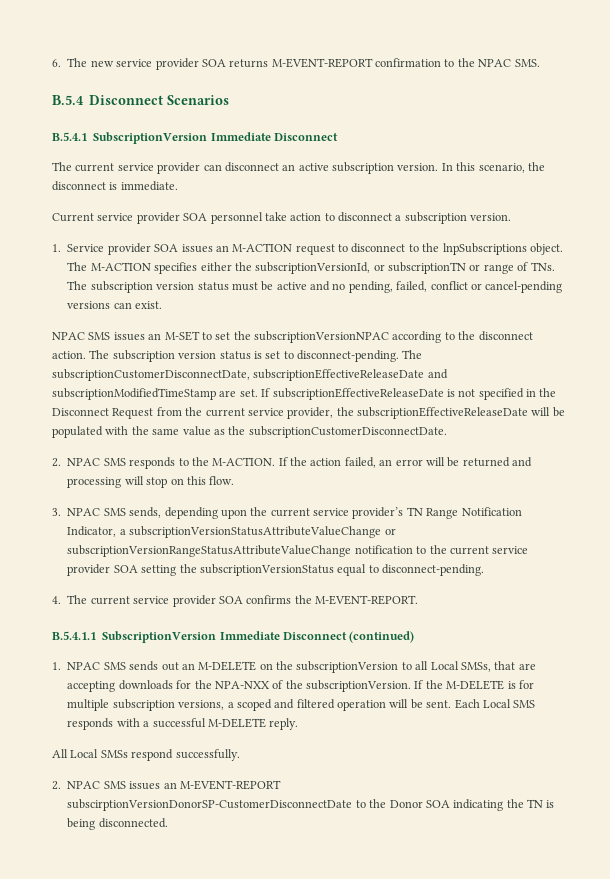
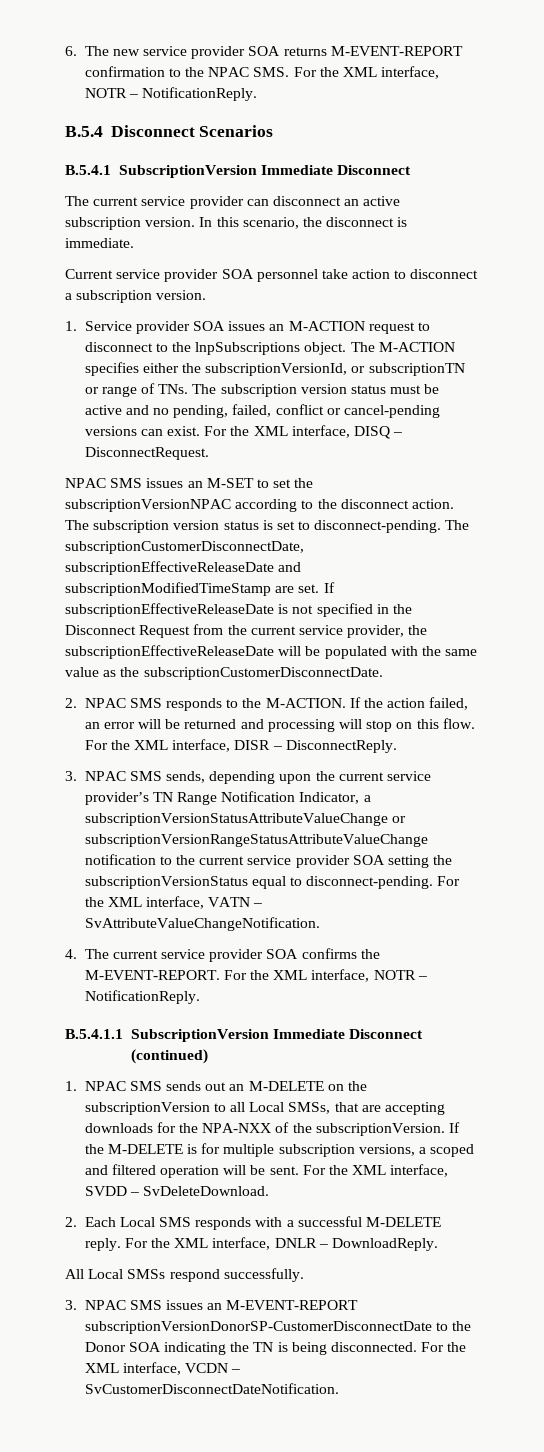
(540, 63) none -> [293,66,440,79] [84,87,258,101] For the XML interface, NOTR – NotificationReply.
(163, 305) none -> [204,425,403,439] [84,447,209,460] For the XML interface, DISQ – DisconnectRequest.
(235, 480) none -> [84,739,397,753] For the XML interface, DISR – DisconnectReply.
(485, 570) none -> [437,876,461,886] [84,896,263,909] [84,917,320,931] For the XML interface, VATN – SvAttributeValueChangeNotification.
(419, 600) none -> [223,969,427,982] [84,990,200,1004] For the XML interface, NOTR – NotificationReply.
(452, 704) none -> [302,1164,449,1177] [84,1186,270,1196] [65,1217,77,1227] For the XML interface, SVDD – SvDeleteDownload. // 2.
(299, 724) none -> [124,1237,439,1251] For the XML interface, DNLR – DownloadReply.
[52,781,61,790] 2. -> [65,1300,77,1310] 3.
[67,799,353,811] subscirptionVersionDonorSP-CustomerDisconnectDate -> [84,1321,432,1334] subscriptionVersionDonorSP-CustomerDisconnectDate
(168, 823) none -> [421,1342,467,1352] [84,1362,241,1375] [84,1383,339,1394] For the XML interface, VCDN – SvCustomerDisconnectDateNotification.

